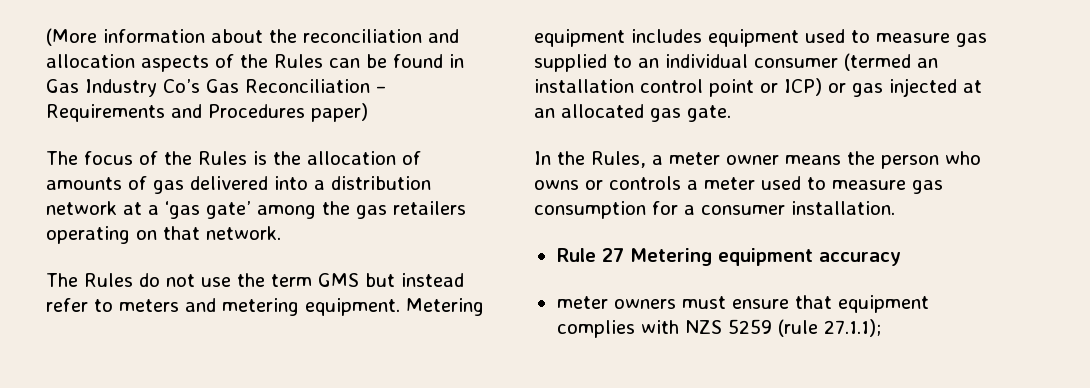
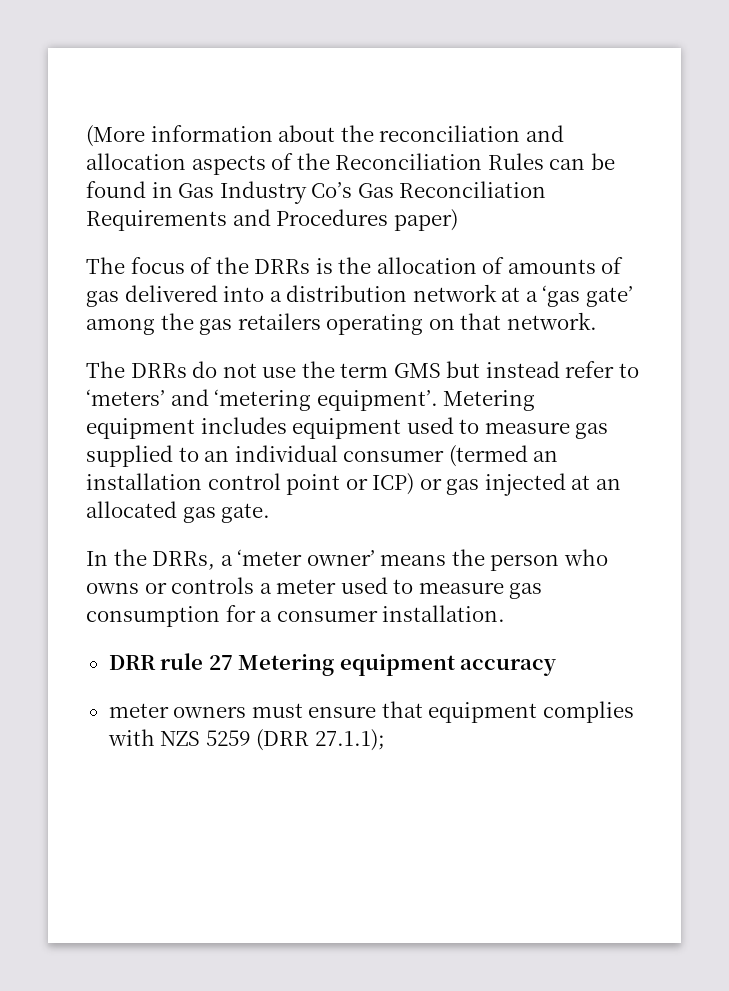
(268, 61) none -> [335,153,483,170] Reconciliation
[376,86,386,93] – -> (547, 189) none
[198,151,247,165] Rules -> [254,259,311,274] DRRs
[84,273,133,287] Rules -> [130,363,187,378] DRRs
[119,298,400,316] meters and metering equipment. -> [86,389,438,411] ‘meters’ and ‘metering equipment’.
[591,151,779,168] Rules, a meter owner -> [152,549,375,570] DRRs, a ‘meter owner’
[556,248,596,262] Rule -> [108,653,204,670] DRR rule
[777,319,818,337] (rule -> [256,729,310,751] (DRR

